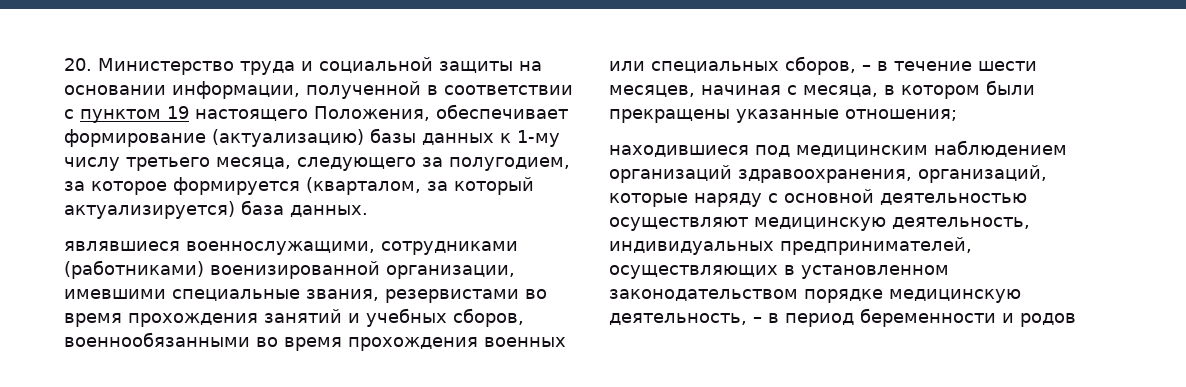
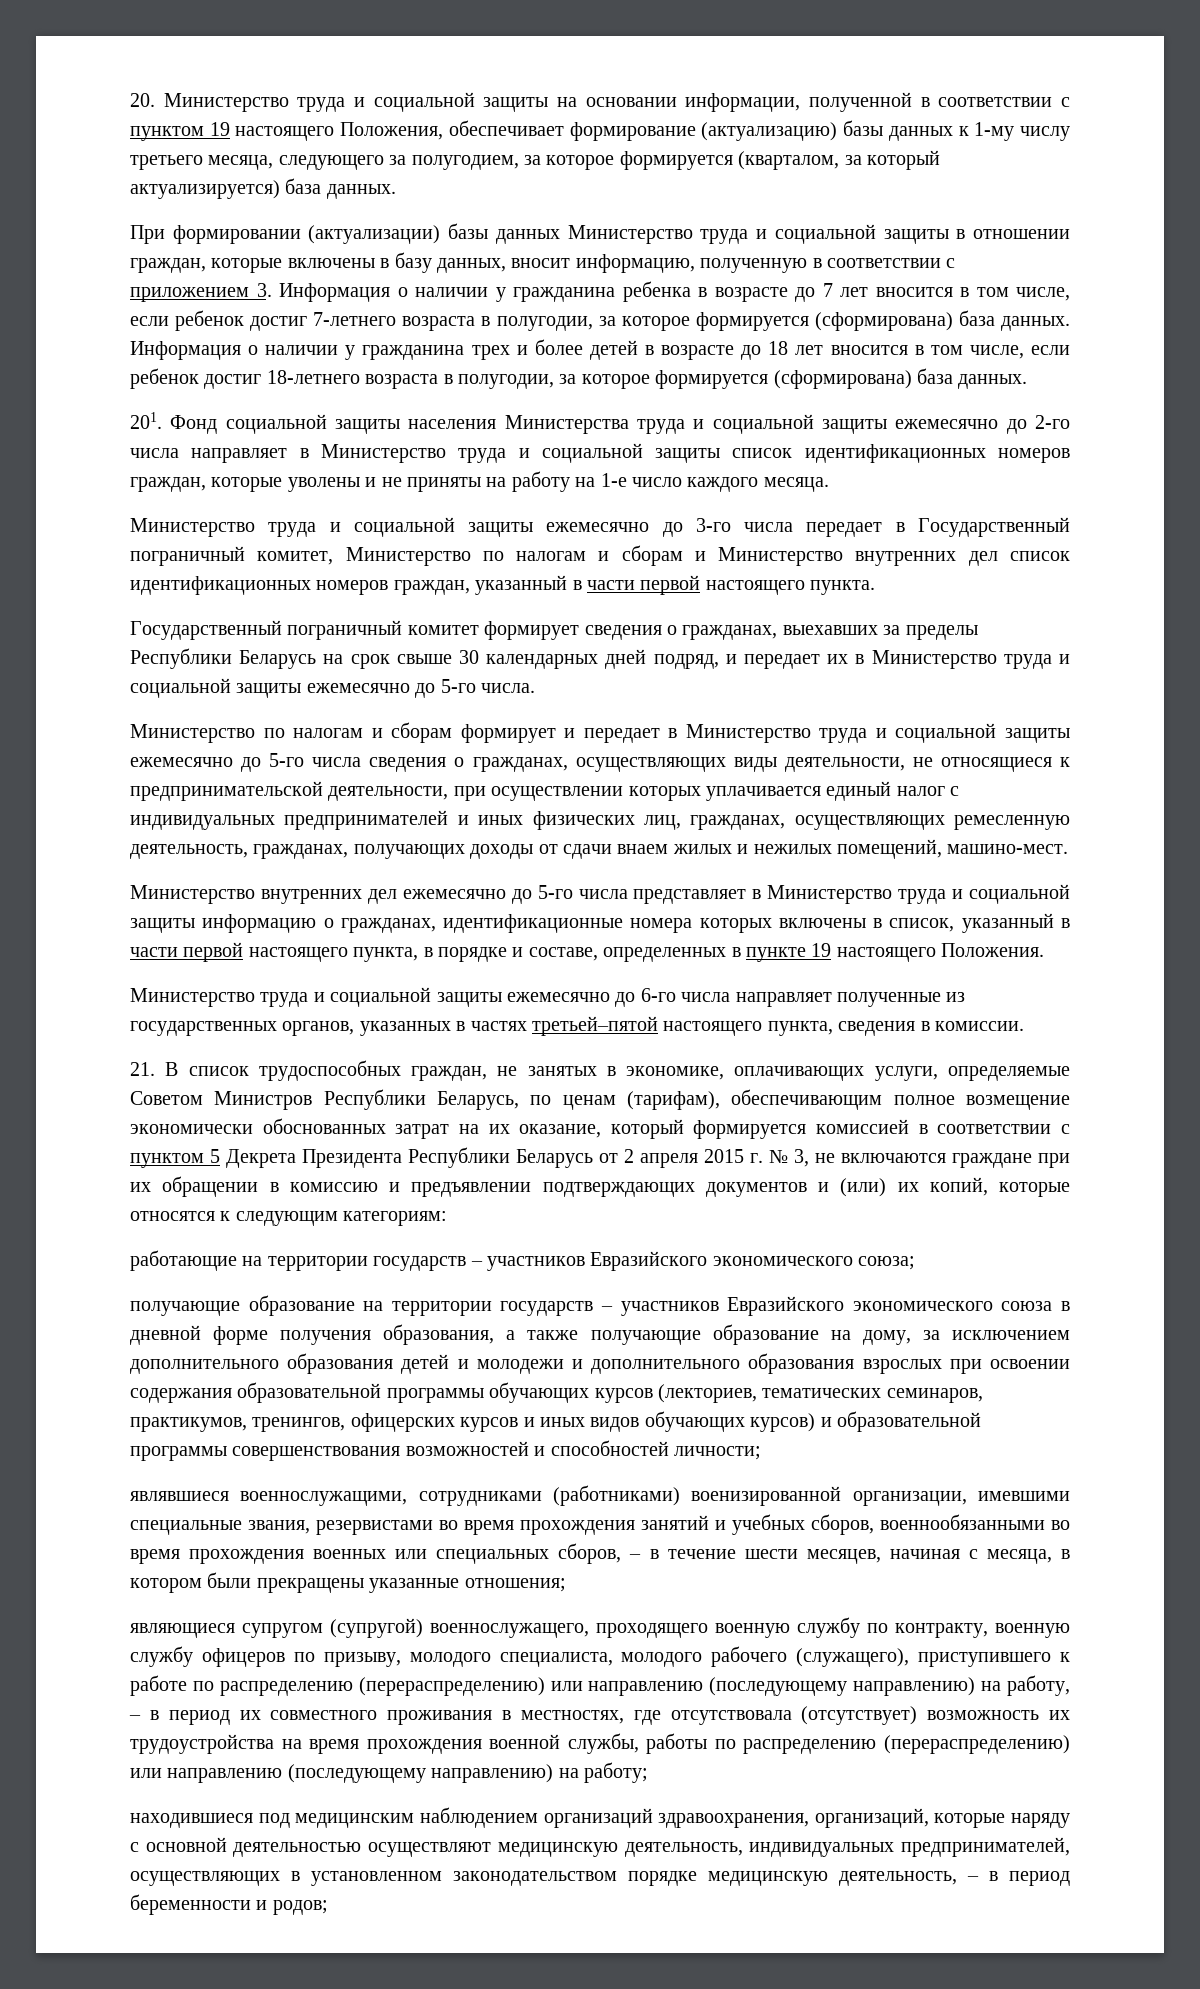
(368, 211) none -> [130,223,1070,244] [130,252,956,273] [130,281,1070,302] [130,310,1070,331] [130,339,1070,360] [130,368,1028,389] [130,412,1071,434] [130,443,1070,463] [130,471,829,492] [130,517,1070,537] [130,545,1070,566] [130,575,876,595] [130,620,978,640] [130,648,1071,669] [130,678,535,698] [130,722,1070,743] [130,753,1070,772] [130,781,960,801] [130,810,1070,830] [130,839,1069,859] [130,884,1070,904] [130,913,1070,933] [130,942,1045,962] [130,987,966,1007] [130,1016,1024,1036] [130,1060,1070,1081] [130,1089,1070,1110] [130,1118,1070,1139] [130,1147,1070,1168] [130,1176,1070,1197] [130,1211,448,1226] [130,1250,916,1271] [130,1295,1071,1316] [130,1324,1071,1345] [130,1353,1070,1374] [130,1382,983,1403] [130,1411,981,1432] [130,1440,761,1461] // При формировании (актуализации) базы данных Министерство труда и социальной защиты в отношении граждан, которые включены в базу данных, вносит информацию, полученную в соответствии с приложением 3. Информация о наличии у гражданина ребенка в возрасте до 7 лет вносится в том числе, если ребенок достиг 7-летнего возраста в полугодии, за которое формируется (сформирована) база данных. Информация о наличии у гражданина трех и более детей в возрасте до 18 лет вносится в том числе, если ребенок достиг 18-летнего возраста в полугодии, за которое формируется (сформирована) база данных. // 201. Фонд социальной защиты населения Министерства труда и социальной защиты ежемесячно до 2-го числа направляет в Министерство труда и социальной защиты список идентификационных номеров граждан, которые уволены и не приняты на работу на 1-е число каждого месяца. // Министерство труда и социальной защиты ежемесячно до 3-го числа передает в Государственный пограничный комитет, Министерство по налогам и сборам и Министерство внутренних дел список идентификационных номеров граждан, указанный в части первой настоящего пункта. // Государственный пограничный комитет формирует сведения о гражданах, выехавших за пределы Республики Беларусь на срок свыше 30 календарных дней подряд, и передает их в Министерство труда и социальной защиты ежемесячно до 5-го числа. // Министерство по налогам и сборам формирует и передает в Министерство труда и социальной защиты ежемесячно до 5-го числа сведения о гражданах, осуществляющих виды деятельности, не относящиеся к предпринимательской деятельности, при осуществлении которых уплачивается единый налог с индивидуальных предпринимателей и иных физических лиц, гражданах, осуществляющих ремесленную деятельность, гражданах, получающих доходы от сдачи внаем жилых и нежилых помещений, машино-мест. // Министерство внутренних дел ежемесячно до 5-го числа представляет в Министерство труда и социальной защиты информацию о гражданах, идентификационные номера которых включены в список, указанный в части первой настоящего пункта, в порядке и составе, определенных в пункте 19 настоящего Положения. // Министерство труда и социальной защиты ежемесячно до 6-го числа направляет полученные из государственных органов, указанных в частях третьей–пятой настоящего пункта, сведения в комиссии. // 21. В список трудоспособных граждан, не занятых в экономике, оплачивающих услуги, определяемые Советом Министров Республики Беларусь, по ценам (тарифам), обеспечивающим полное возмещение экономически обоснованных затрат на их оказание, который формируется комиссией в соответствии с пунктом 5 Декрета Президента Республики Беларусь от 2 апреля 2015 г. № 3, не включаются граждане при их обращении в комиссию и предъявлении подтверждающих документов и (или) их копий, которые относятся к следующим категориям: // работающие на территории государств – участников Евразийского экономического союза; // получающие образование на территории государств – участников Евразийского экономического союза в дневной форме получения образования, а также получающие образование на дому, за исключением дополнительного образования детей и молодежи и дополнительного образования взрослых при освоении содержания образовательной программы обучающих курсов (лекториев, тематических семинаров, практикумов, тренингов, офицерских курсов и иных видов обучающих курсов) и образовательной программы совершенствования возможностей и способностей личности;
(957, 115) none -> [130,1617,1070,1638] [130,1646,1070,1667] [130,1675,1070,1696] [129,1706,1070,1725] [130,1733,1070,1754] [130,1762,648,1783] // являющиеся супругом (супругой) военнослужащего, проходящего военную службу по контракту, военную службу офицеров по призыву, молодого специалиста, молодого рабочего (служащего), приступившего к работе по распределению (перераспределению) или направлению (последующему направлению) на работу, – в период их совместного проживания в местностях, где отсутствовала (отсутствует) возможность их трудоустройства на время прохождения военной службы, работы по распределению (перераспределению) или направлению (последующему направлению) на работу;
[1020,313,1076,327] родов -> [272,1900,328,1915] родов;

